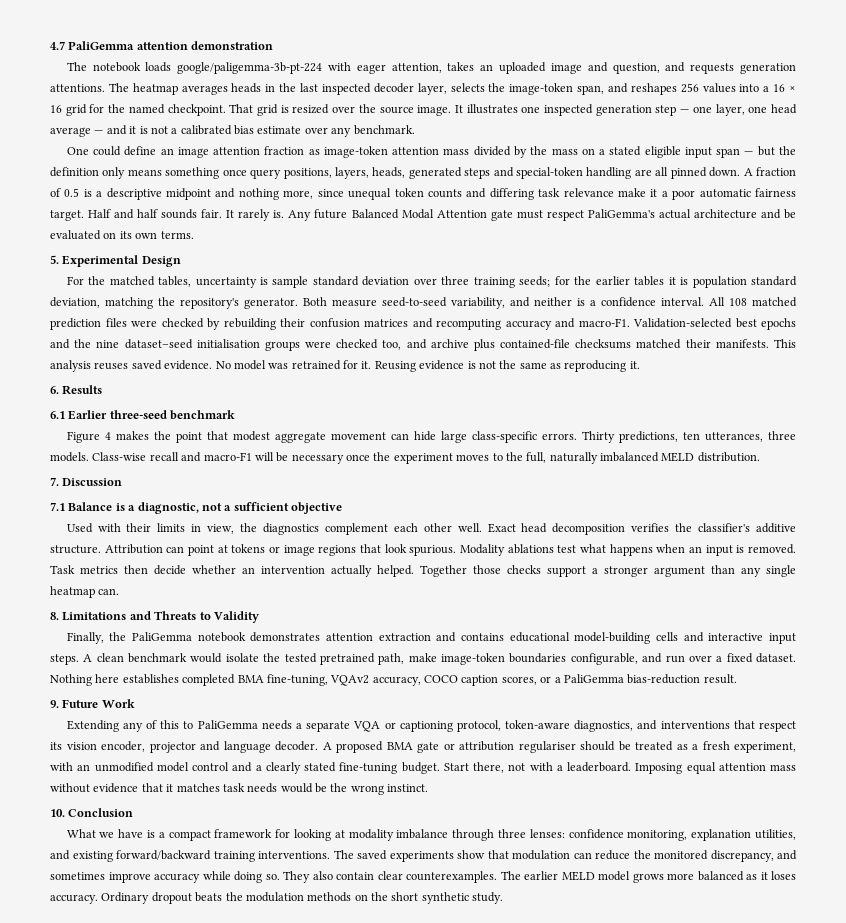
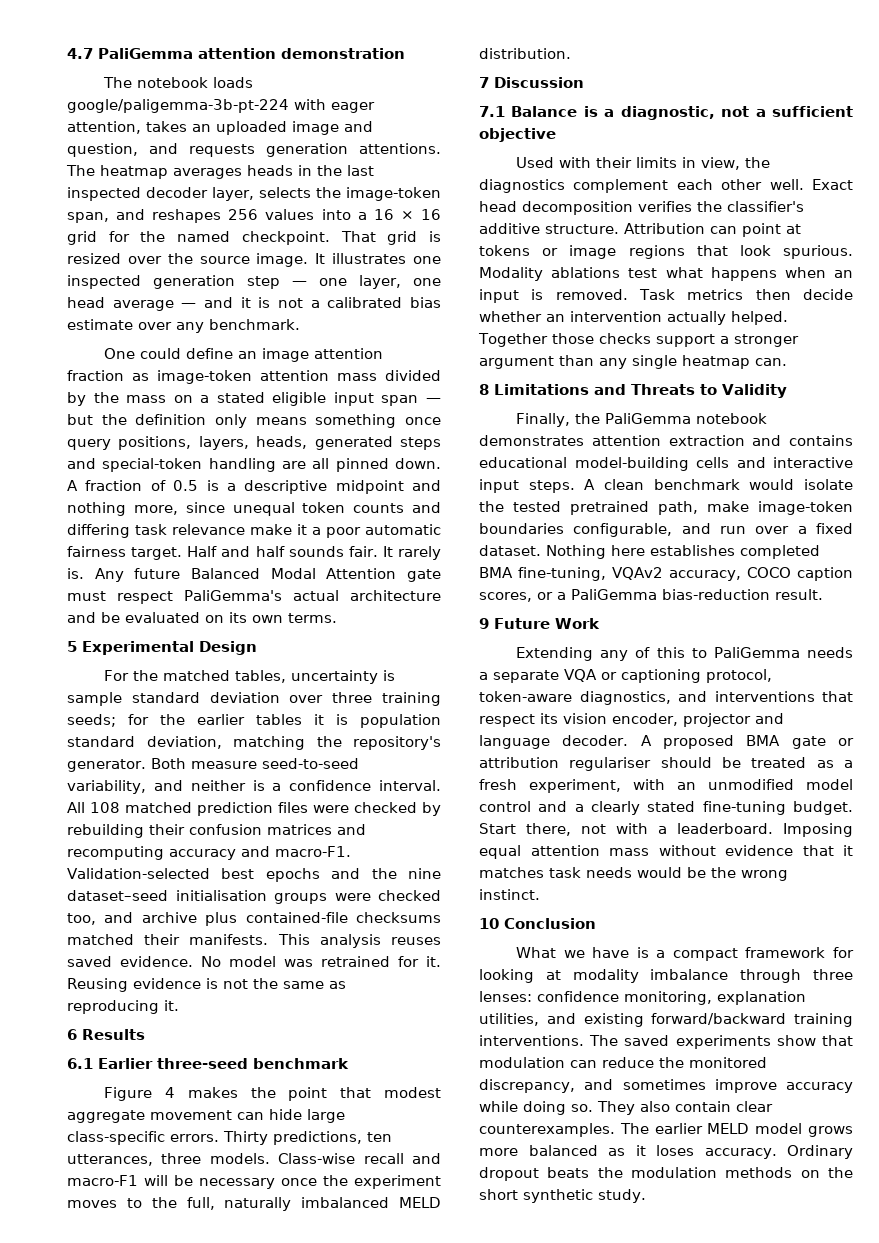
[50,255,59,264] 5. -> [67,641,77,652] 5
[50,386,59,394] 6. -> [67,1029,77,1040] 6
[50,477,59,486] 7. -> [479,77,489,88] 7
[50,612,59,620] 8. -> [479,384,489,395] 8
[50,700,59,708] 9. -> [479,618,489,629] 9
[50,809,65,817] 10. -> [479,918,499,929] 10

